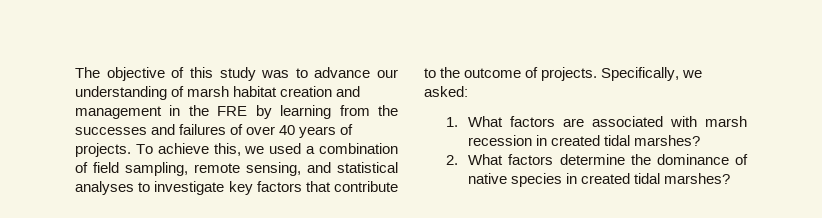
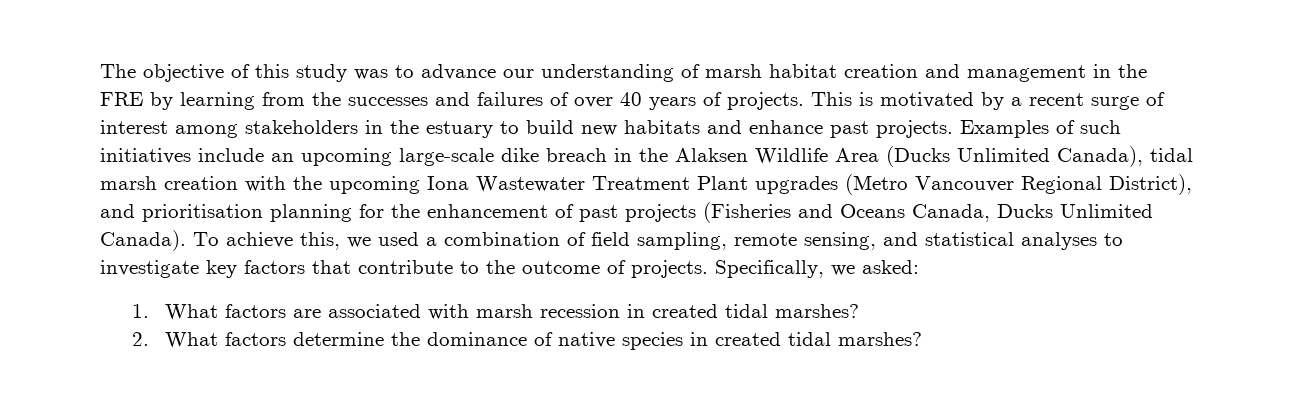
(131, 150) none -> [811,92,1165,110] [100,120,1121,138] [100,146,1193,167] [100,174,1192,195] [100,202,1153,223] [100,230,186,251] This is motivated by a recent surge of interest among stakeholders in the estuary to build new habitats and enhance past projects. Examples of such initiatives include an upcoming large-scale dike breach in the Alaksen Wildlife Area (Ducks Unlimited Canada), tidal marsh creation with the upcoming Iona Wastewater Treatment Plant upgrades (Metro Vancouver Regional District), and prioritisation planning for the enhancement of past projects (Fisheries and Oceans Canada, Ducks Unlimited Canada).

